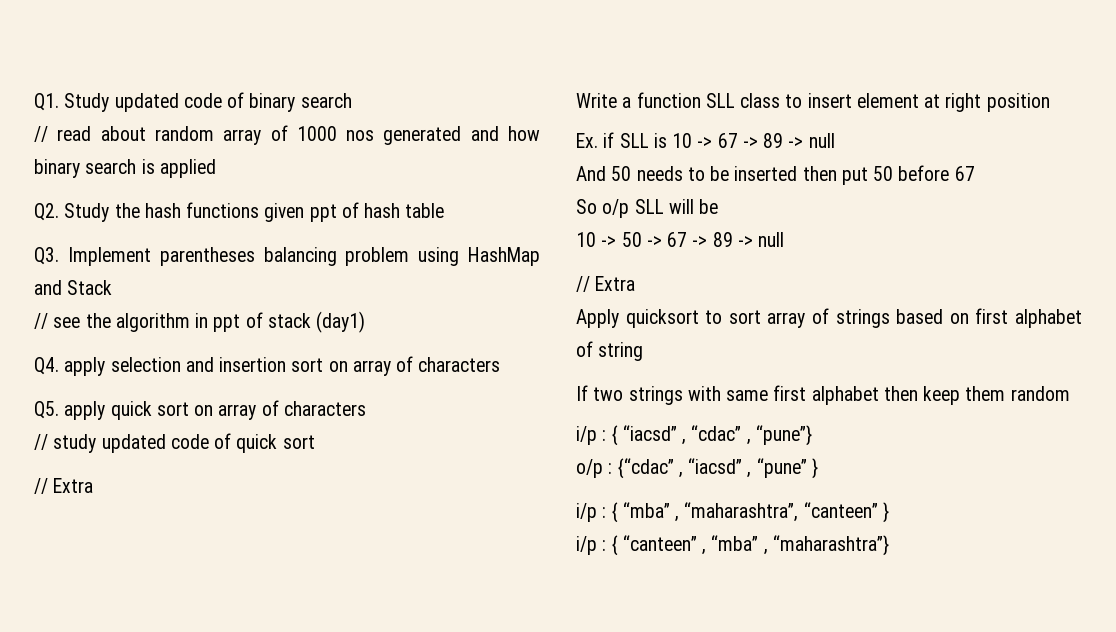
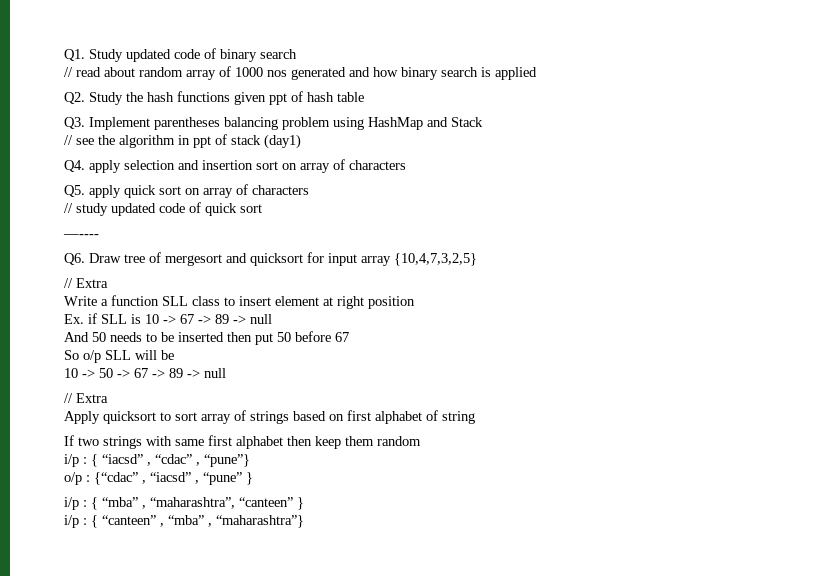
(315, 442) none -> [63,234,99,238] [64,252,477,266] // —---- // Q6. Draw tree of mergesort and quicksort for input array {10,4,7,3,2,5}

